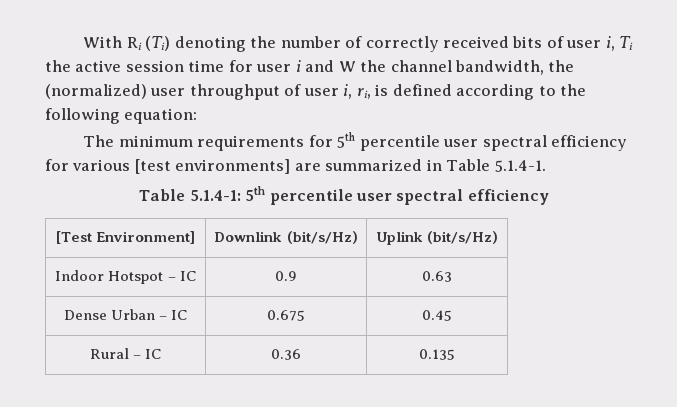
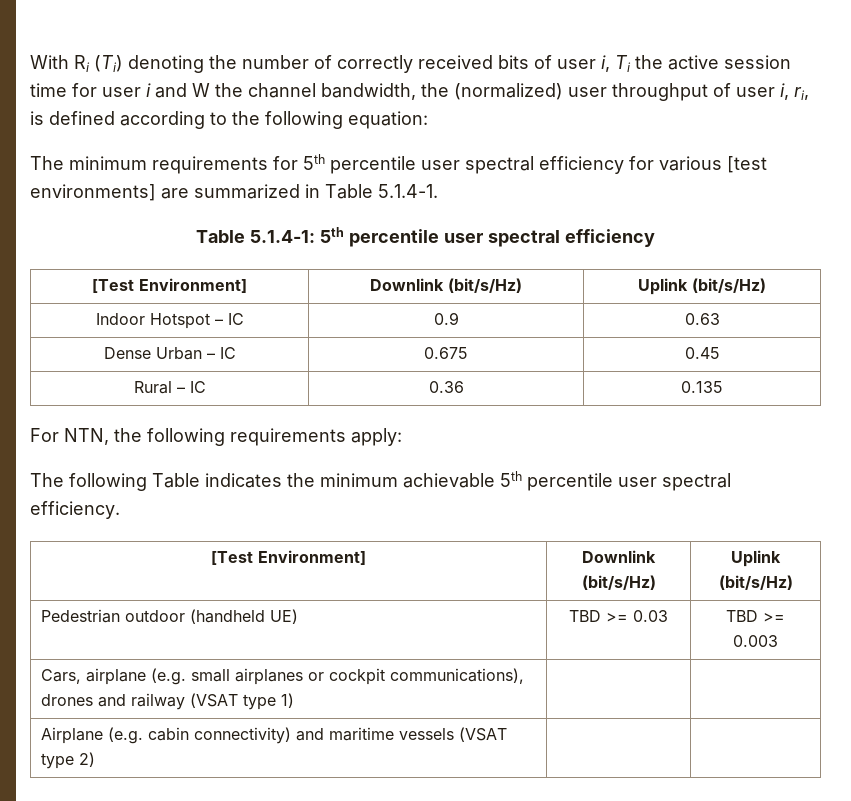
(456, 354) none -> [30,428,402,446] [30,471,731,491] [30,501,120,519] [211,550,366,565] [582,550,657,563] [581,575,656,590] [731,550,782,567] [718,575,793,590] [41,609,299,624] [569,610,669,622] [726,610,786,622] [733,635,779,647] [41,668,525,685] [41,693,295,710] [41,727,508,744] [41,752,96,769] // For NTN, the following requirements apply: // The following Table indicates the minimum achievable 5th percentile user spectral efficiency. // [Test Environment] | Downlink (bit/s/Hz) | Uplink (bit/s/Hz) // Pedestrian outdoor (handheld UE) | TBD >= 0.03 | TBD >= 0.003 // Cars, airplane (e.g. small airplanes or cockpit communications), drones and railway (VSAT type 1) | | // Airplane (e.g. cabin connectivity) and maritime vessels (VSAT type 2) | |

